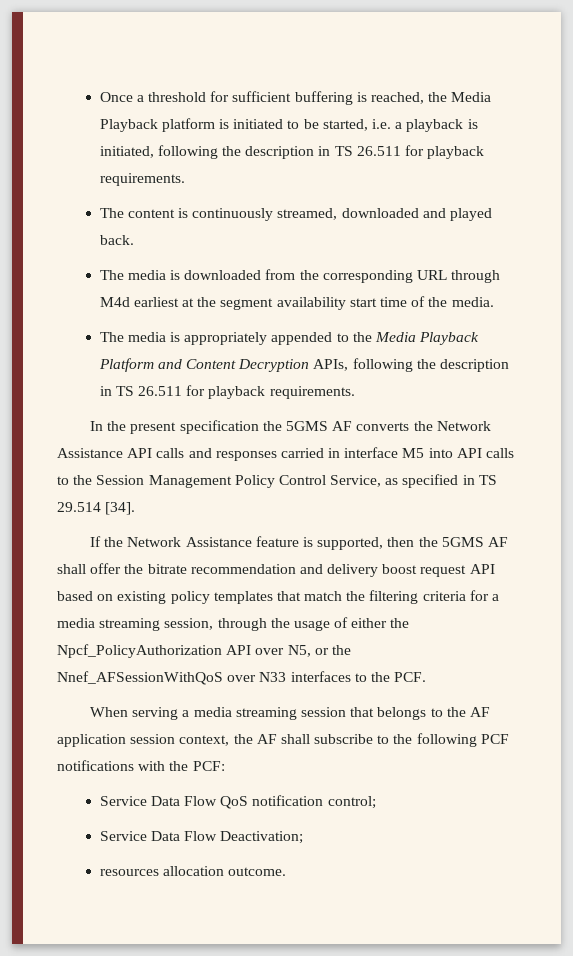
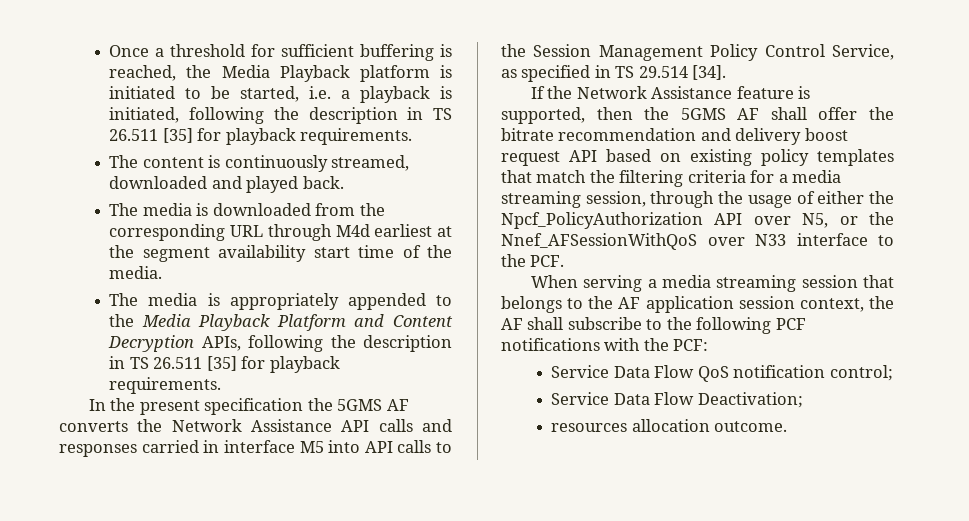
(401, 151) none -> [162,128,193,143] [35]
(183, 391) none -> [206,356,237,371] [35]
[290,671,351,682] interfaces -> [796,233,868,246] interface

